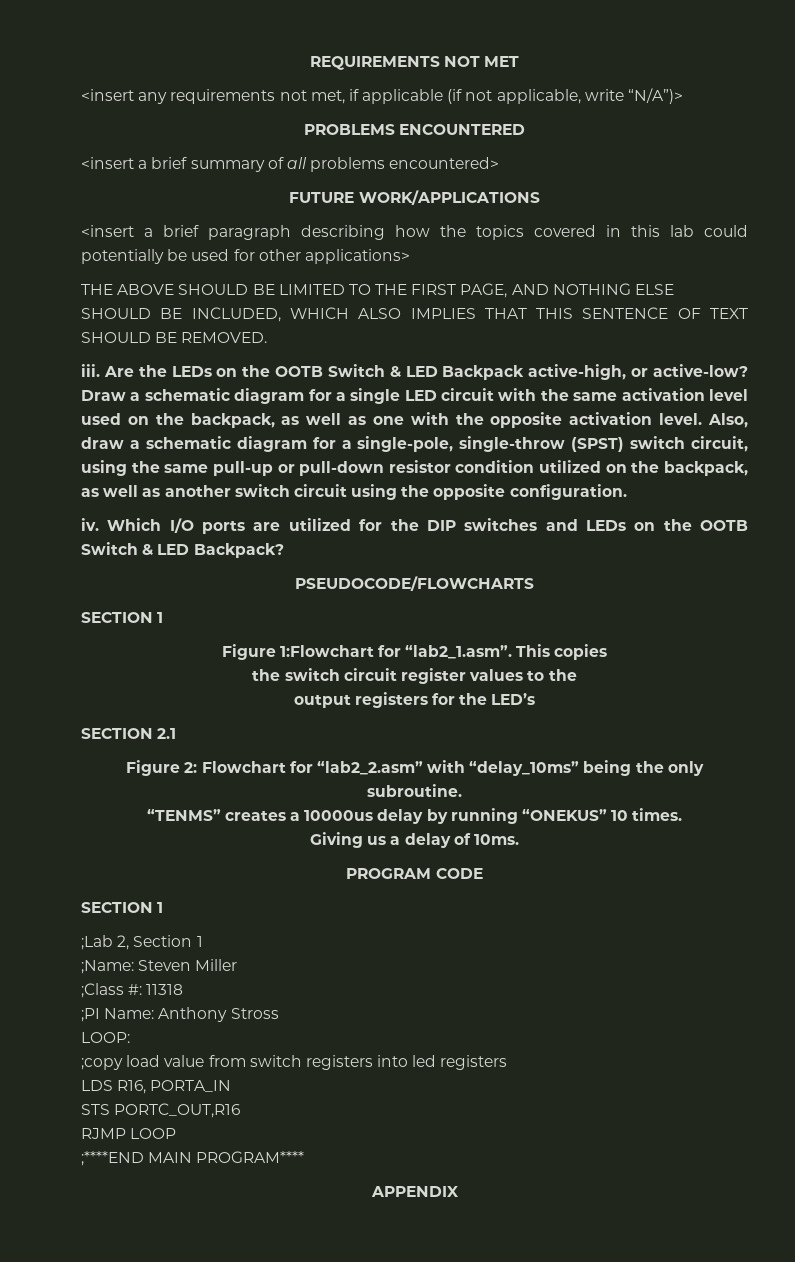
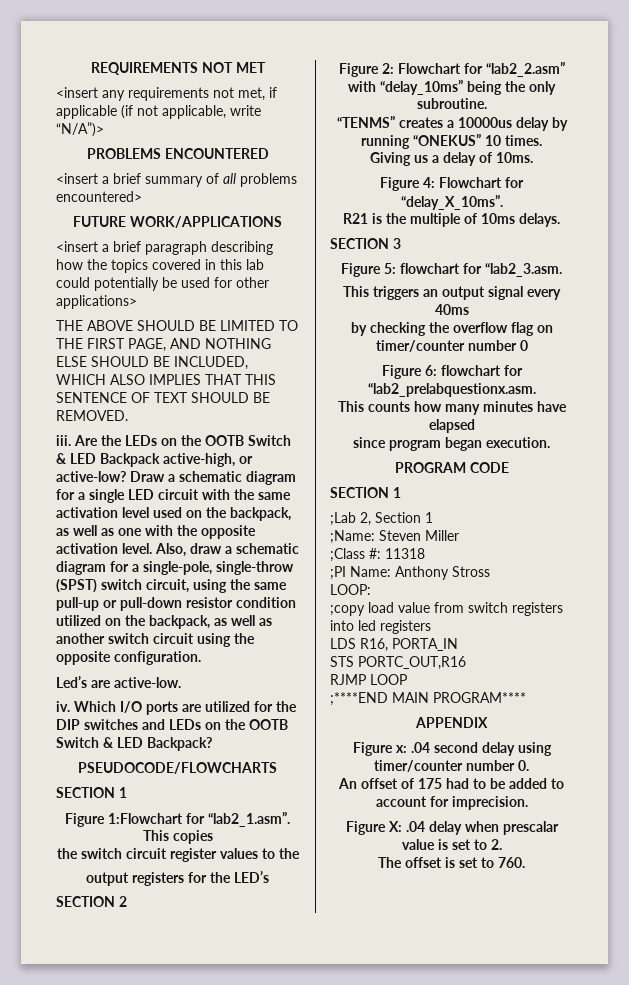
(627, 492) none -> [56,675,181,688] // Led’s are active-low.
[157,728,177,739] 2.1 -> [119,896,127,907] 2
(519, 839) none -> [380,177,524,191] [400,194,503,210] [343,213,560,227] [330,238,401,249] [341,263,562,277] [343,286,561,300] [434,304,469,315] [350,322,553,336] [375,340,528,352] [381,365,523,379] [367,383,536,397] [337,401,567,415] [428,419,475,433] [353,437,550,451] // Figure 4: Flowchart for “delay_X_10ms”. // R21 is the multiple of 10ms delays. // SECTION 3 // Figure 5: flowchart for “lab2_3.asm. // This triggers an output signal every 40ms // by checking the overflow flag on timer/counter number 0 // Figure 6: flowchart for “lab2_prelabquestionx.asm. // This counts how many minutes have elapsed // since program began execution.
(459, 1191) none -> [352,742,552,756] [374,760,529,772] [338,778,564,789] [375,796,528,810] [345,821,559,835] [401,839,502,850] [378,857,525,868] // Figure x: .04 second delay using timer/counter number 0. // An offset of 175 had to be added to account for imprecision. // Figure X: .04 delay when prescalar value is set to 2. // The offset is set to 760.

